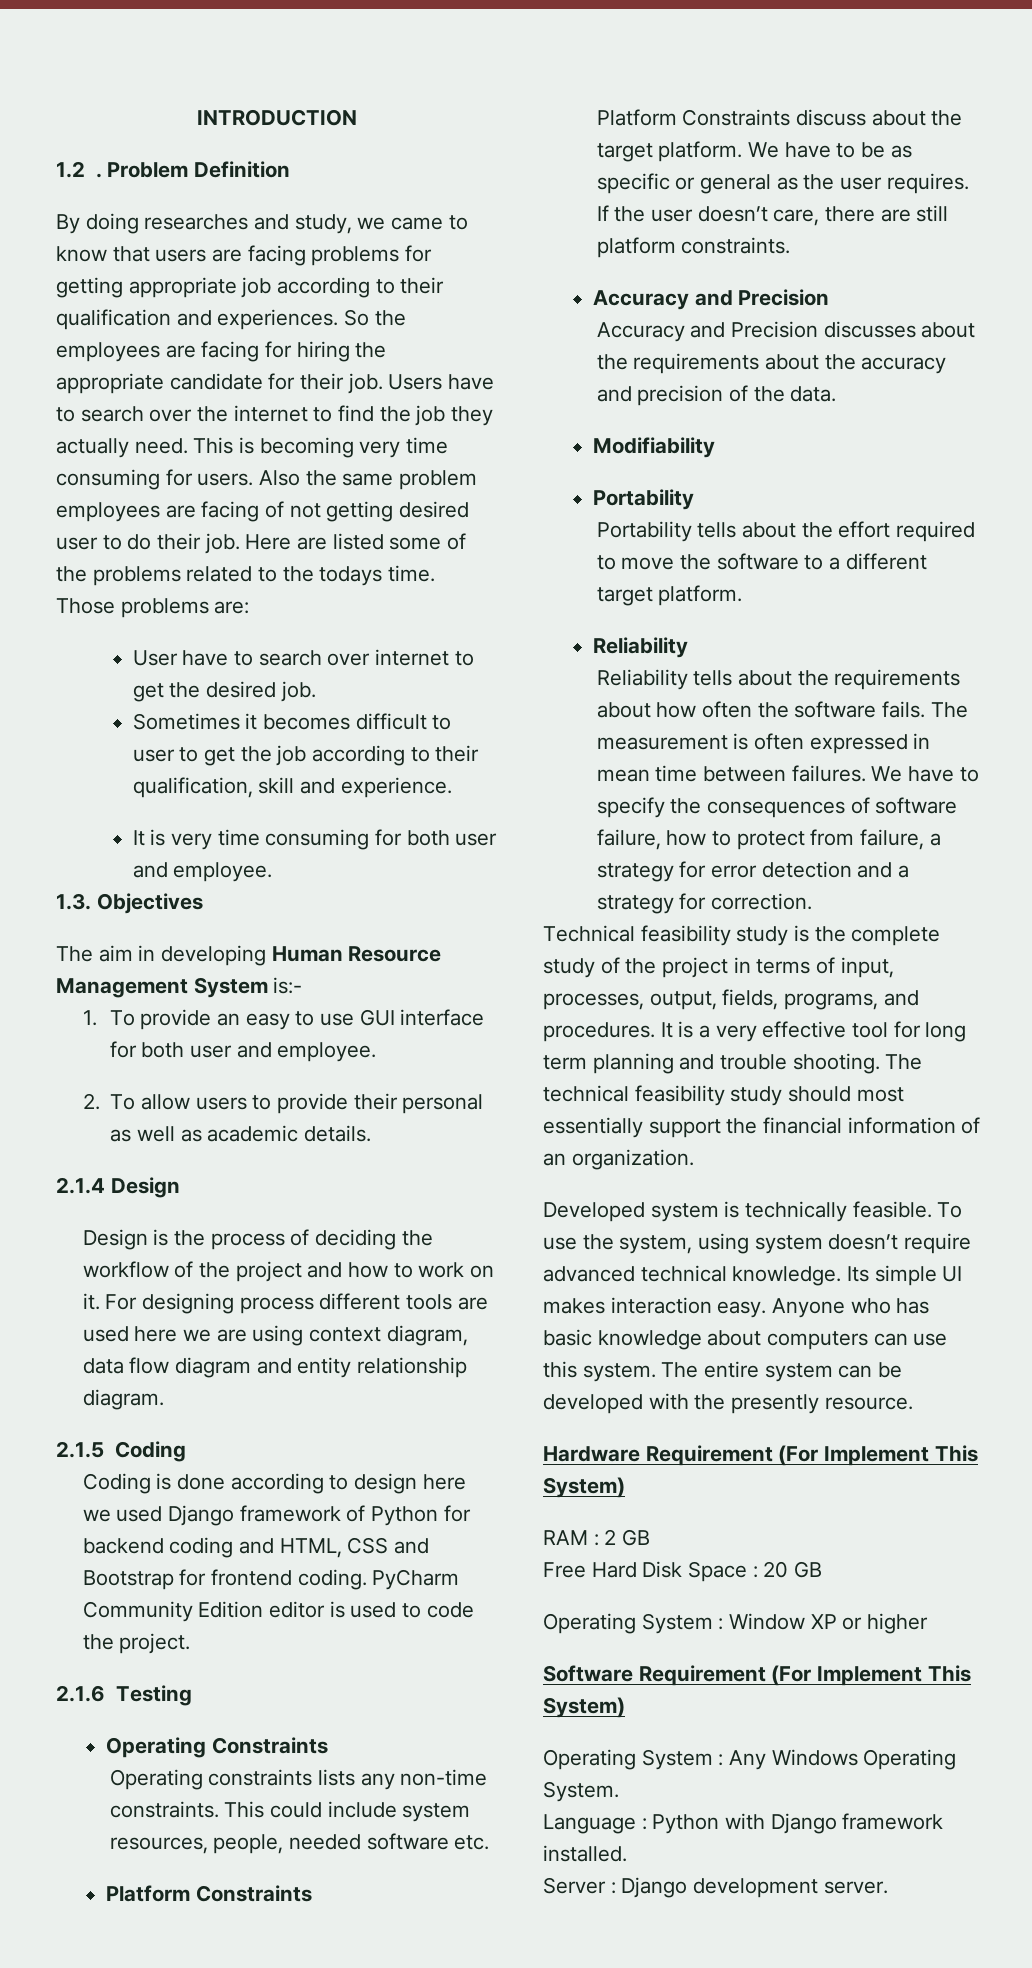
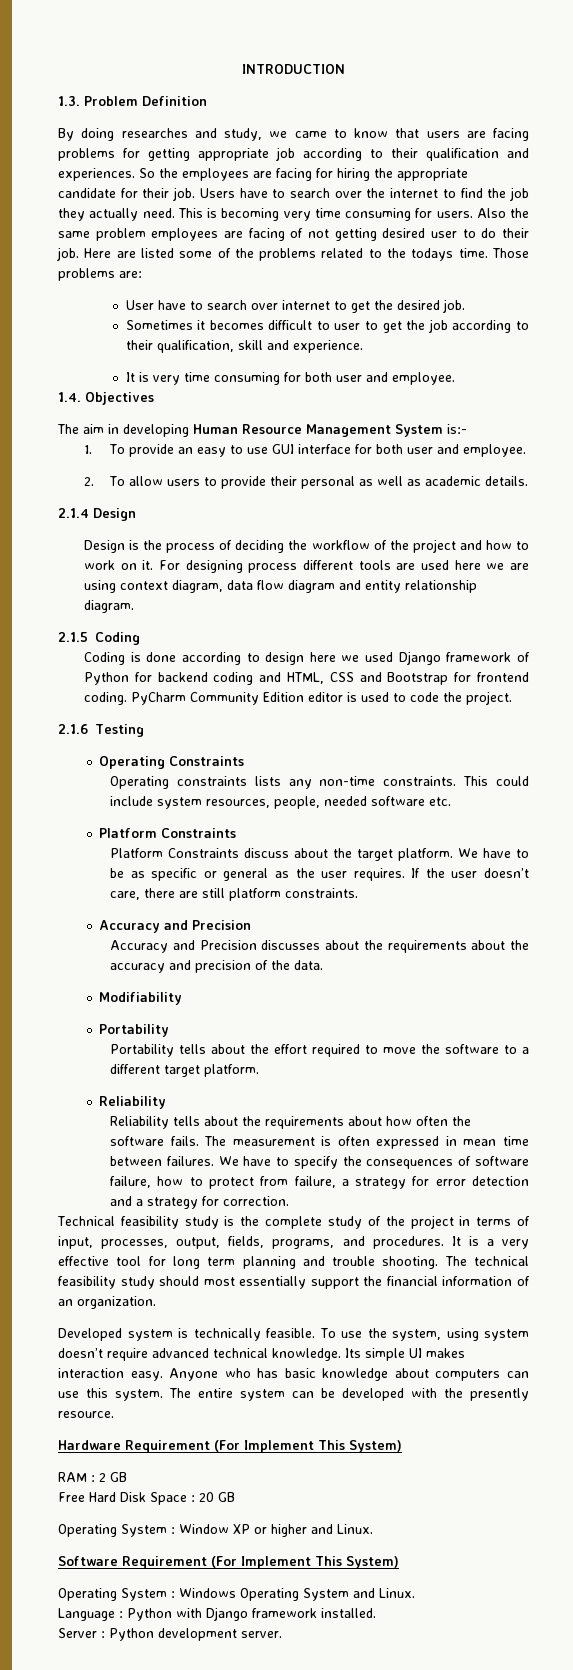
[56,161,102,178] 1.2 . -> [58,96,80,106] 1.3.
[56,893,91,910] 1.3. -> [58,392,81,402] 1.4.
(929, 1623) none -> [311,1524,373,1534] and Linux.
[729,1750,767,1770] Any -> (175, 1594) none
[543,1781,619,1802] System. -> [303,1588,415,1601] System and Linux.
[621,1877,688,1898] Django -> [109,1628,154,1641] Python

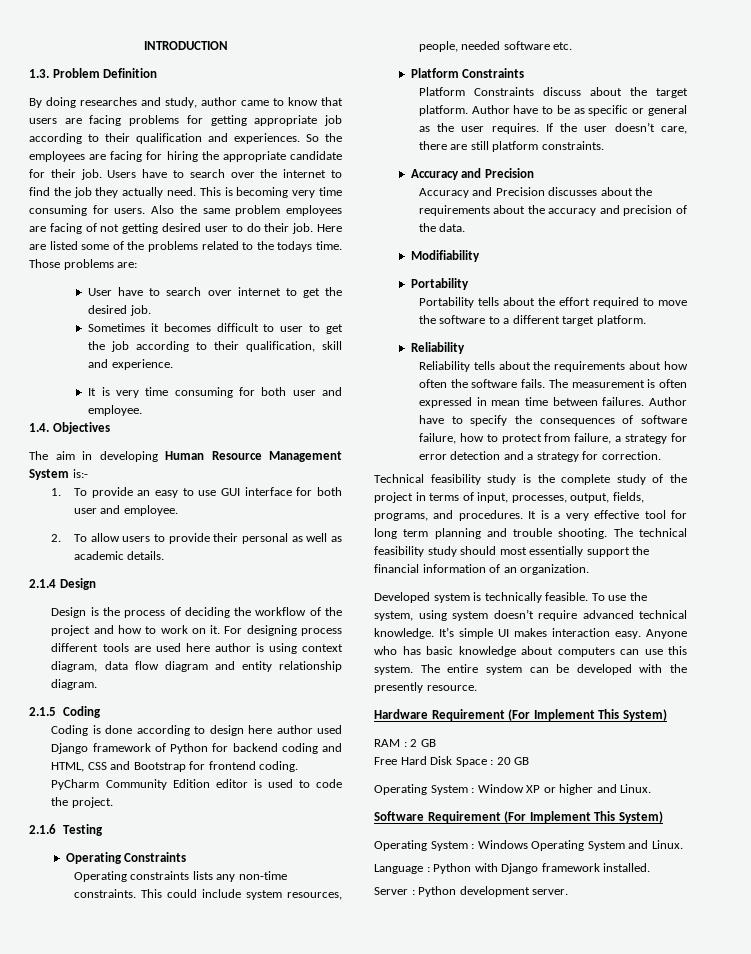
[269,131,288,138] we -> [201,97,237,106] author
[486,563,529,570] we are -> [214,643,264,652] author is
[341,655,360,662] we -> [276,725,313,734] author
[458,848,479,858] We -> [471,105,510,114] Author
[218,1156,239,1166] We -> [649,397,687,406] Author
[345,1348,361,1358] Its -> [439,627,454,637] It’s

